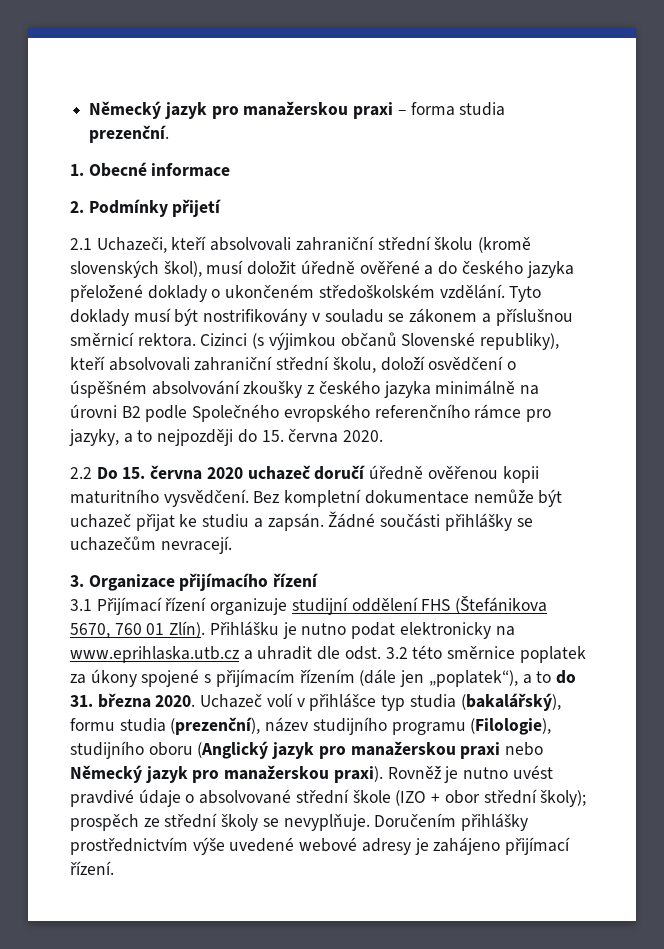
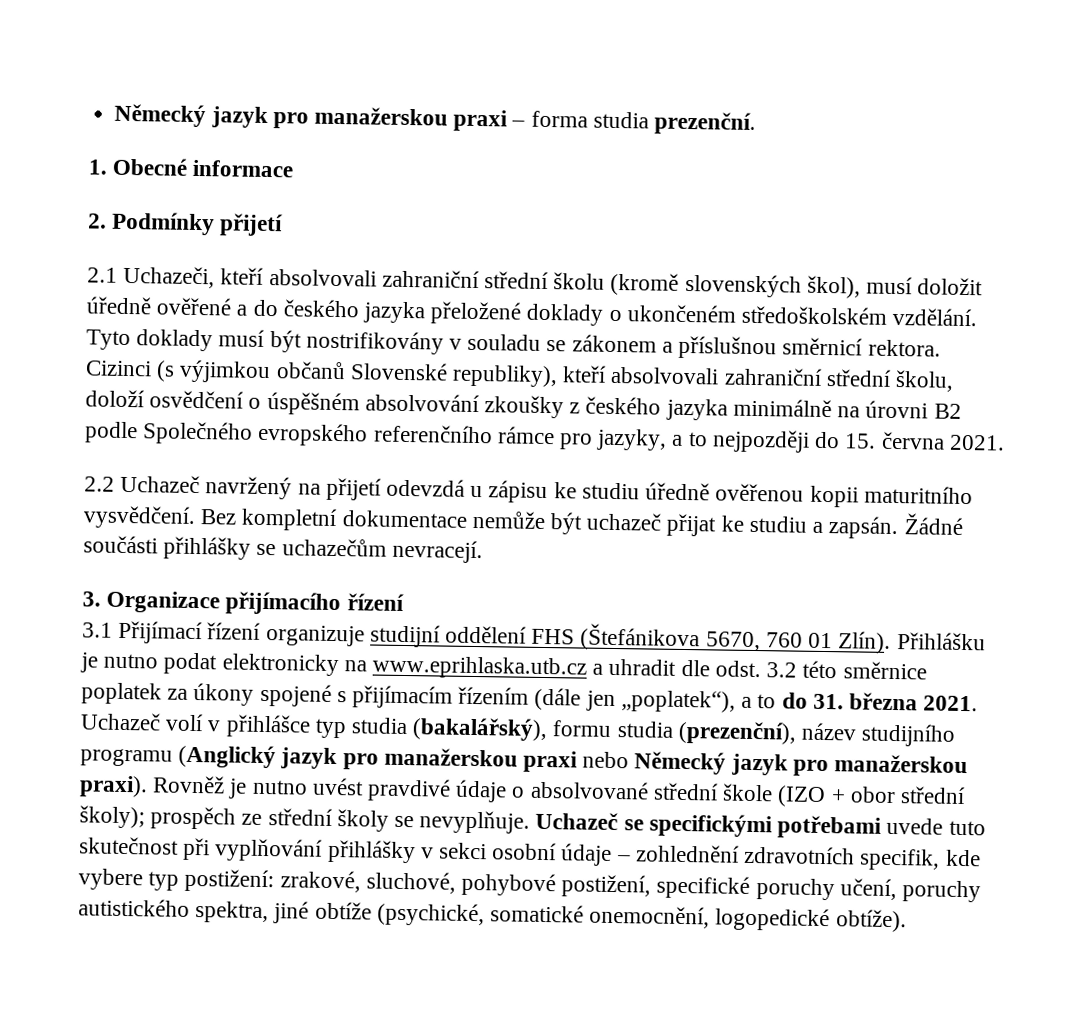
[343,430,384,442] 2020. -> [948,434,1005,451] 2021.
[96,465,366,480] Do 15. června 2020 uchazeč doručí -> [120,474,640,504] Uchazeč navržený na přijetí odevzdá u zápisu ke studiu
[155,695,196,707] 2020. -> [923,695,979,712] 2021.
[470,718,552,735] [70,741,193,759] (Filologie), studijního oboru -> (173, 757) none
[374,813,529,831] [70,837,571,855] [70,861,114,875] Doručením přihlášky prostřednictvím výše uvedené webové adresy je zahájeno přijímací řízení. -> [535,811,986,839] [79,836,981,871] [78,868,982,903] [78,898,907,933] Uchazeč se specifickými potřebami uvede tuto skutečnost při vyplňování přihlášky v sekci osobní údaje – zohlednění zdravotních specifik, kde vybere typ postižení: zrakové, sluchové, pohybové postižení, specifické poruchy učení, poruchy autistického spektra, jiné obtíže (psychické, somatické onemocnění, logopedické obtíže).

